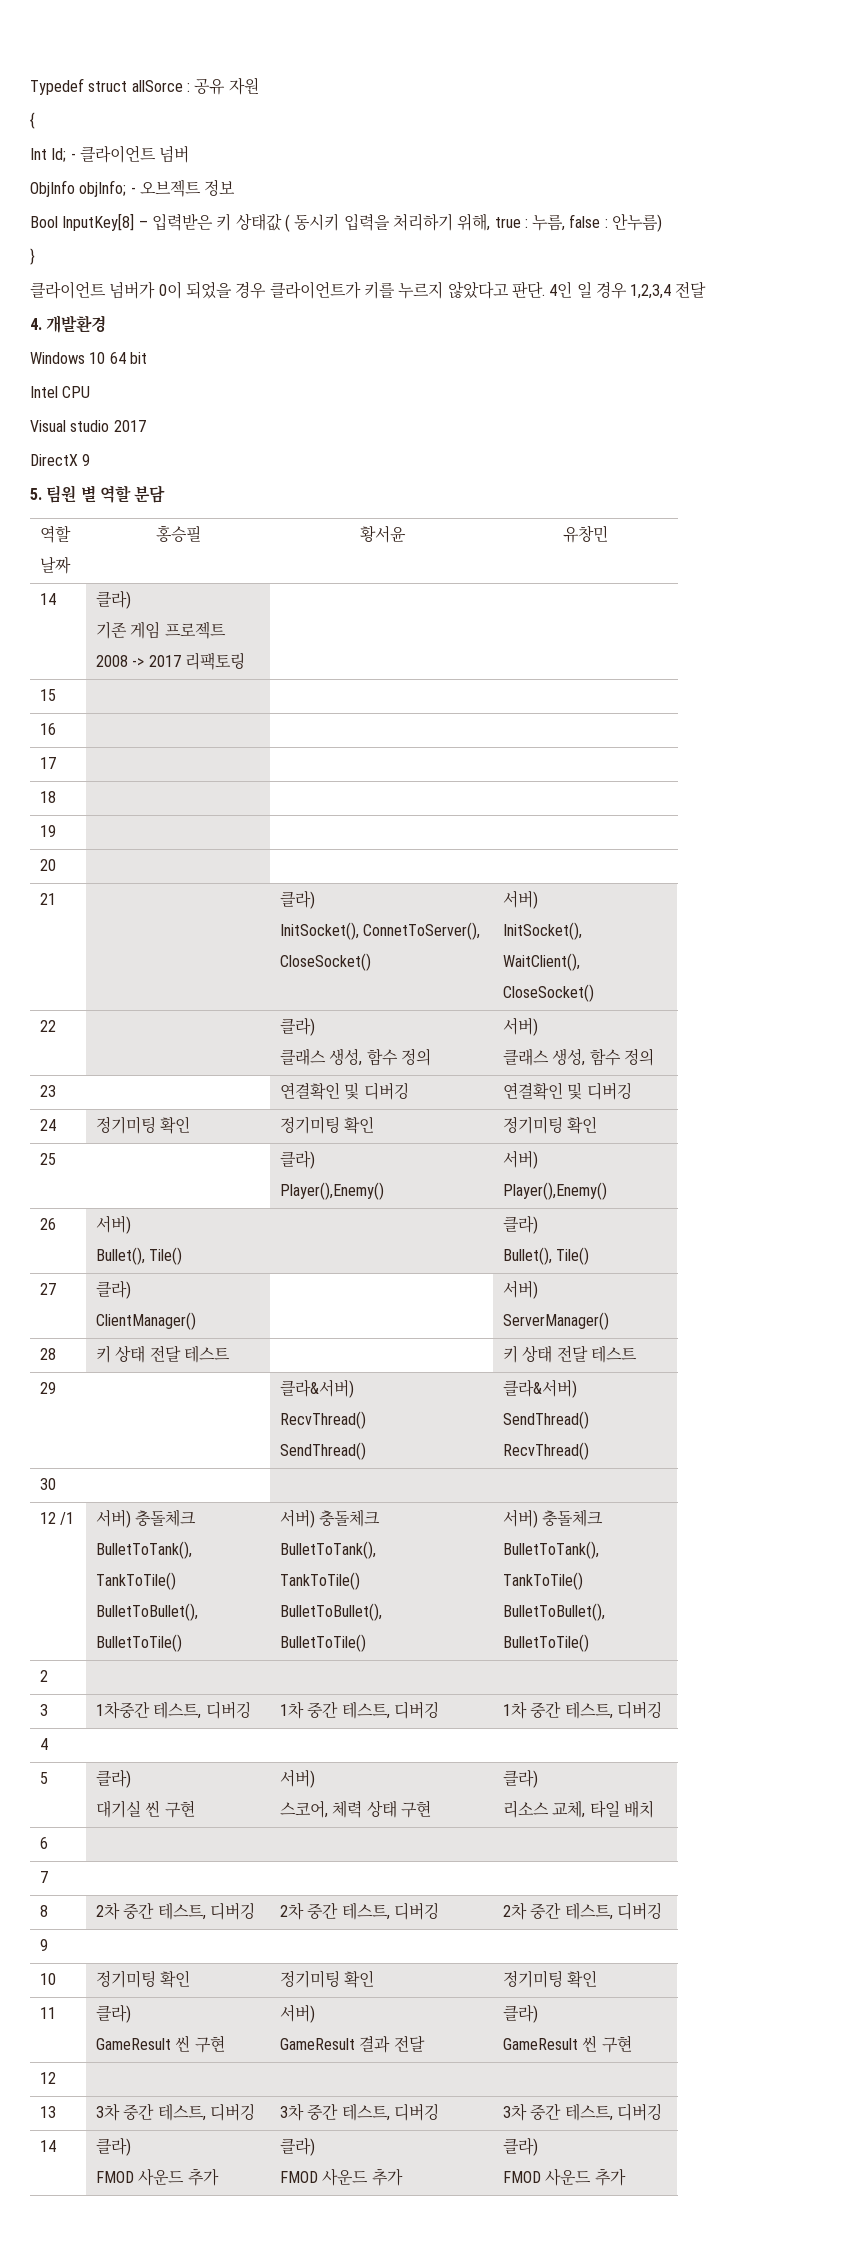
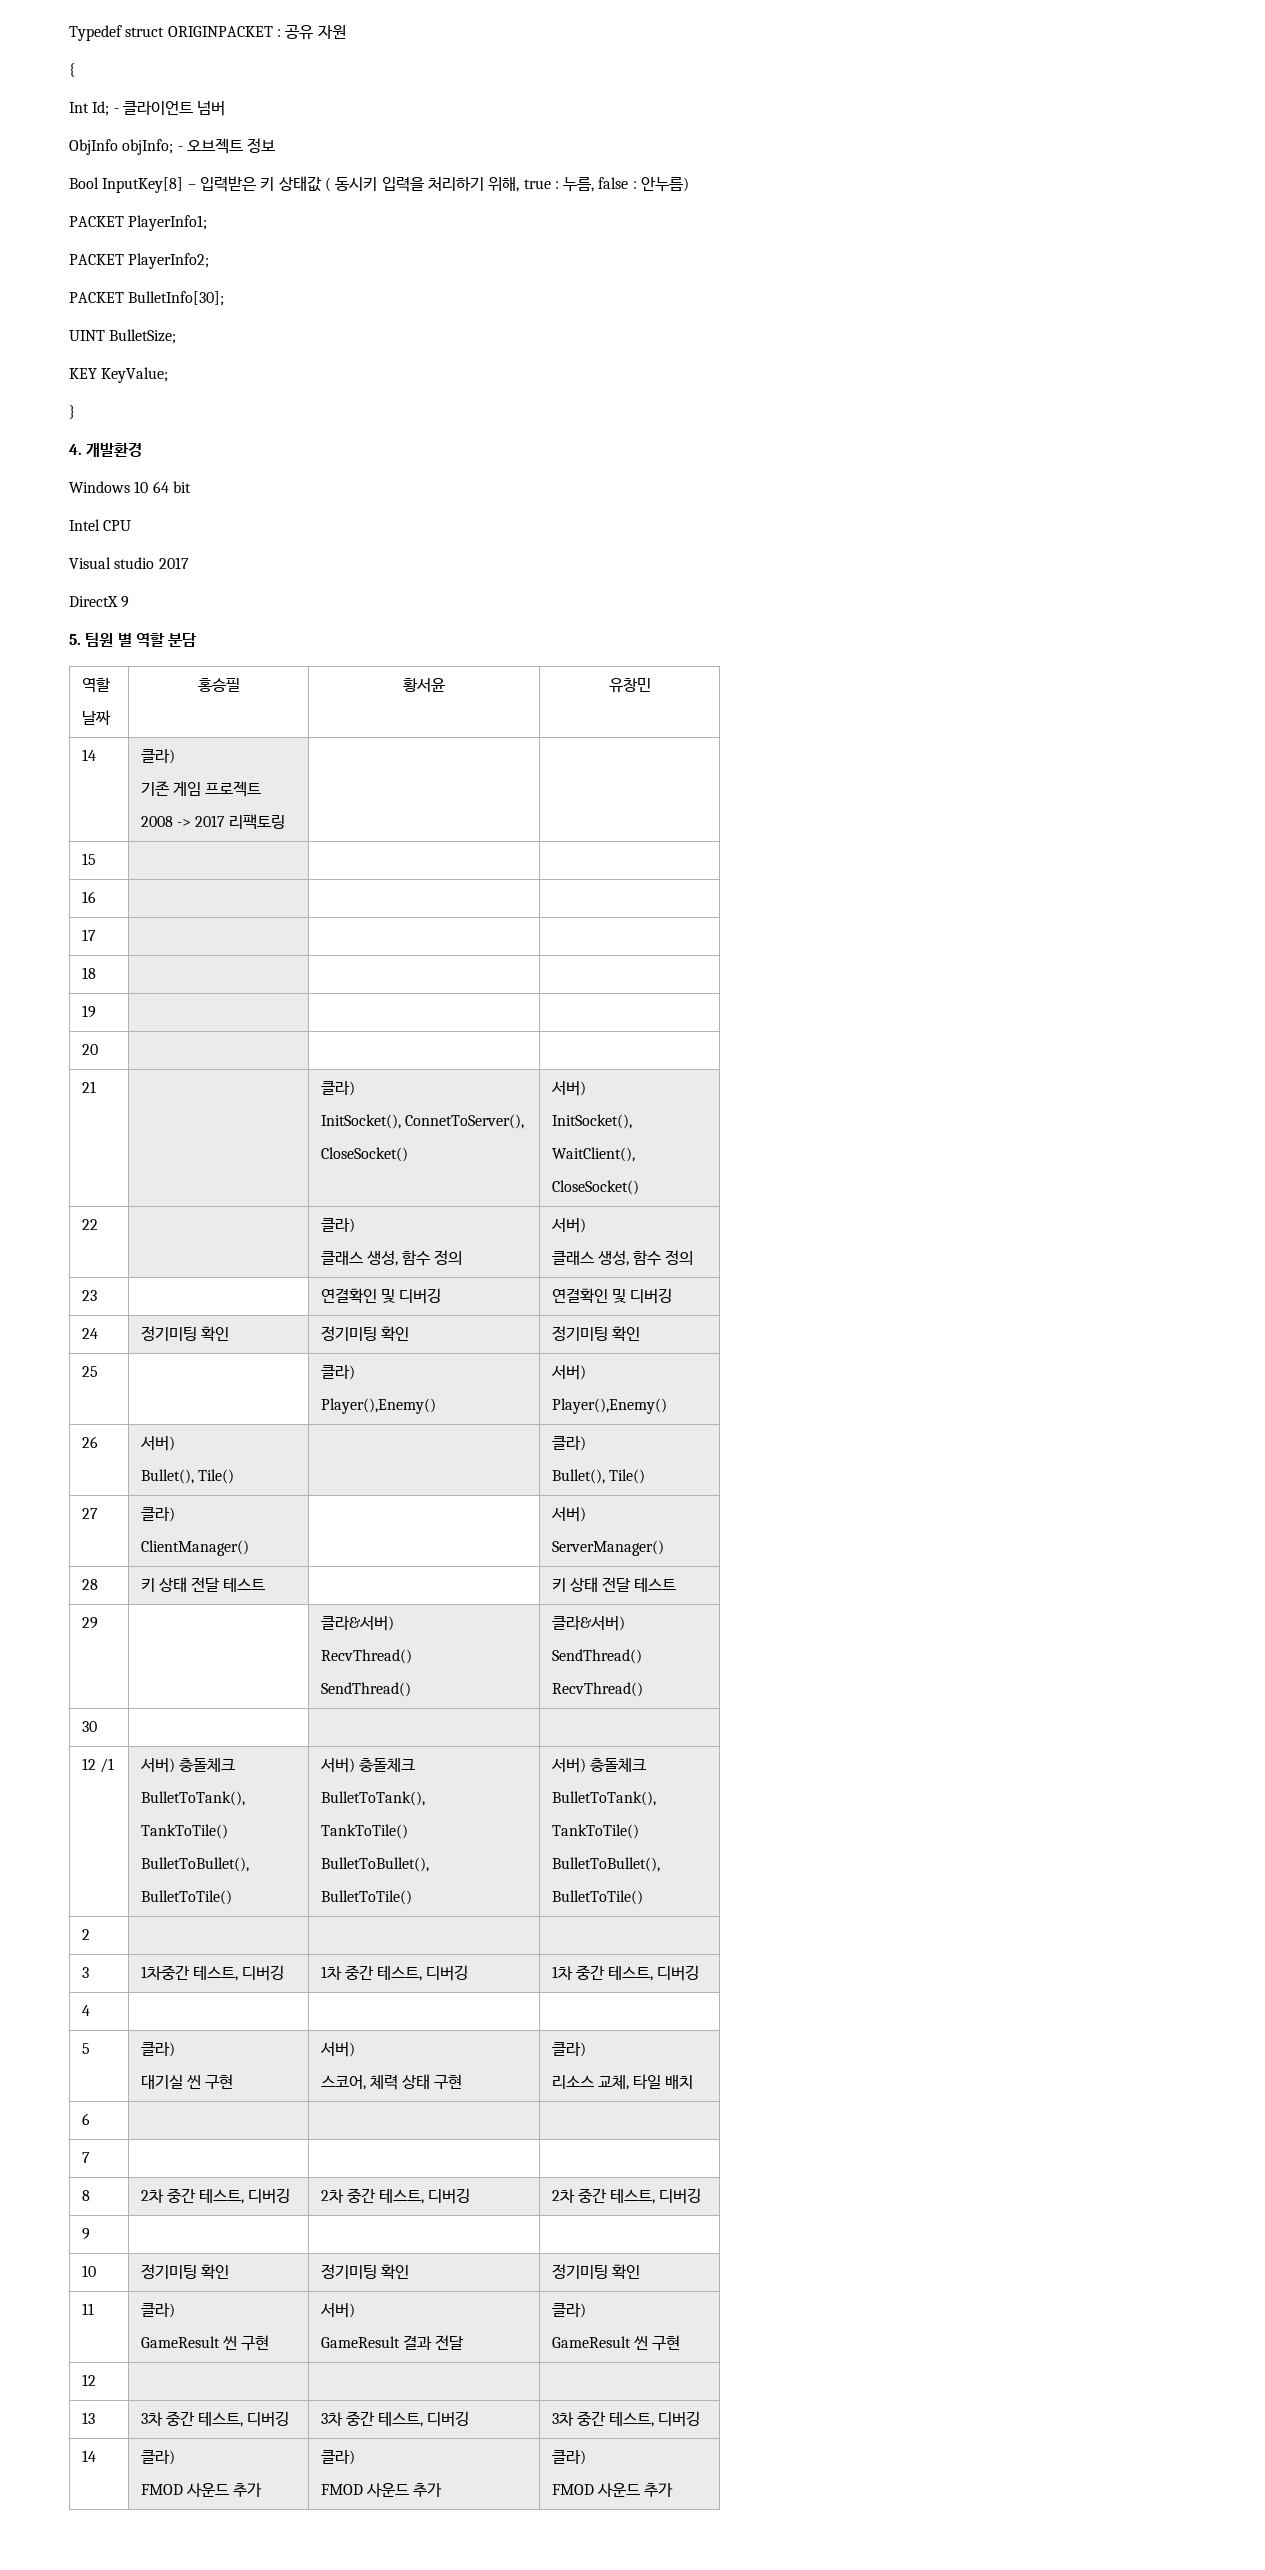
[131,80,183,92] allSorce -> [167,26,273,37] ORIGINPACKET
[30,248,35,265] [30,281,707,299] } // 클라이언트 넘버가 0이 되었을 경우 클라이언트가 키를 누르지 않았다고 판단. 4인 일 경우 1,2,3,4 전달 -> [69,215,208,231] [69,253,210,269] [69,291,225,306] [69,329,177,344] [69,367,169,383] [69,405,75,419] PACKET PlayerInfo1; // PACKET PlayerInfo2; // PACKET BulletInfo[30]; // UINT BulletSize; // KEY KeyValue; // }

